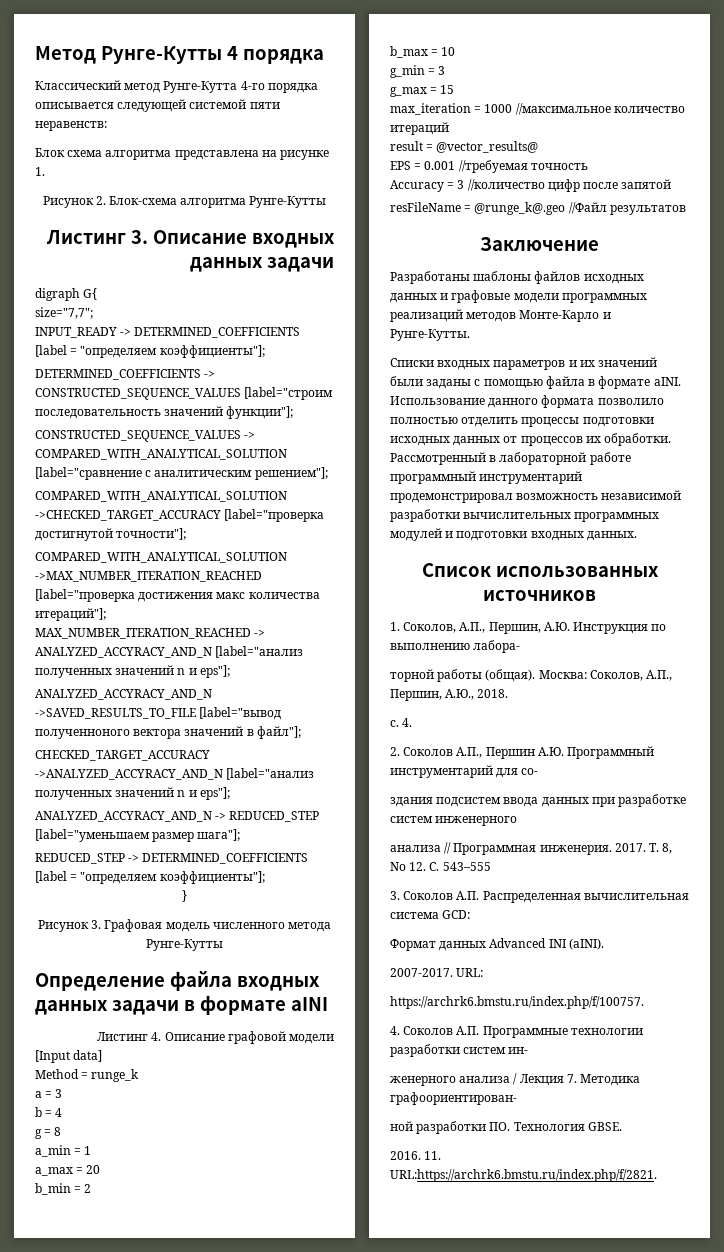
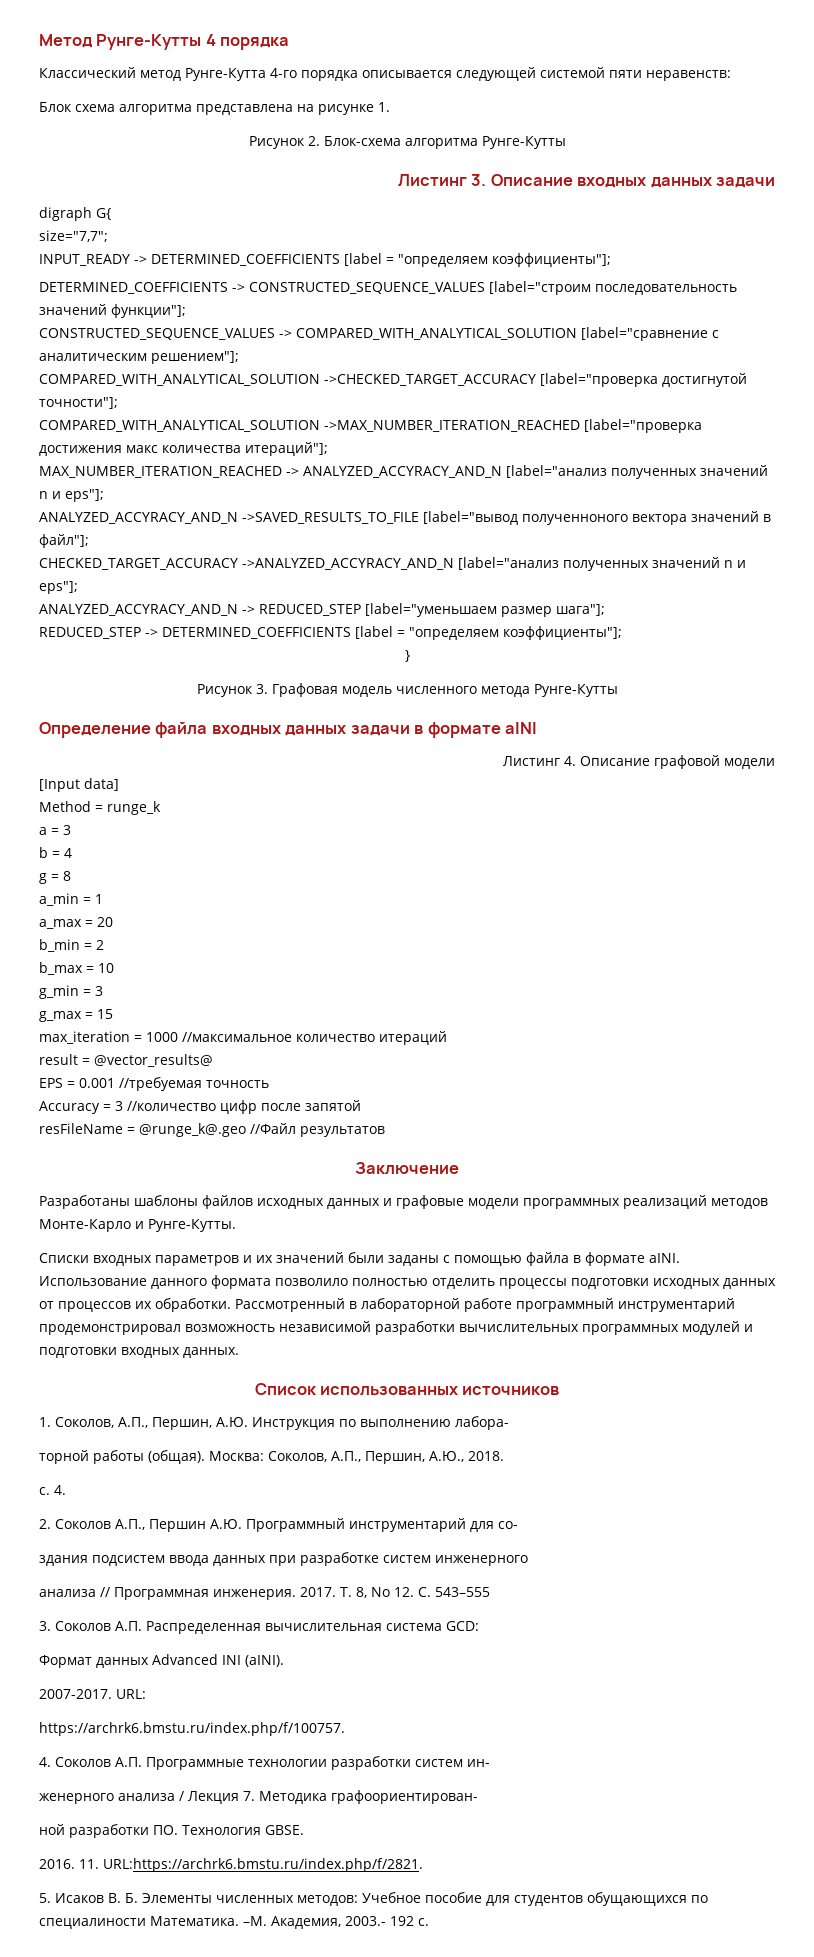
(657, 1175) none -> [39,1892,708,1906] [39,1916,429,1929] // 5. Исаков В. Б. Элементы численных методов: Учебное пособие для студентов обущающихся по специалиности Математика. –М. Академия, 2003.- 192 с.

